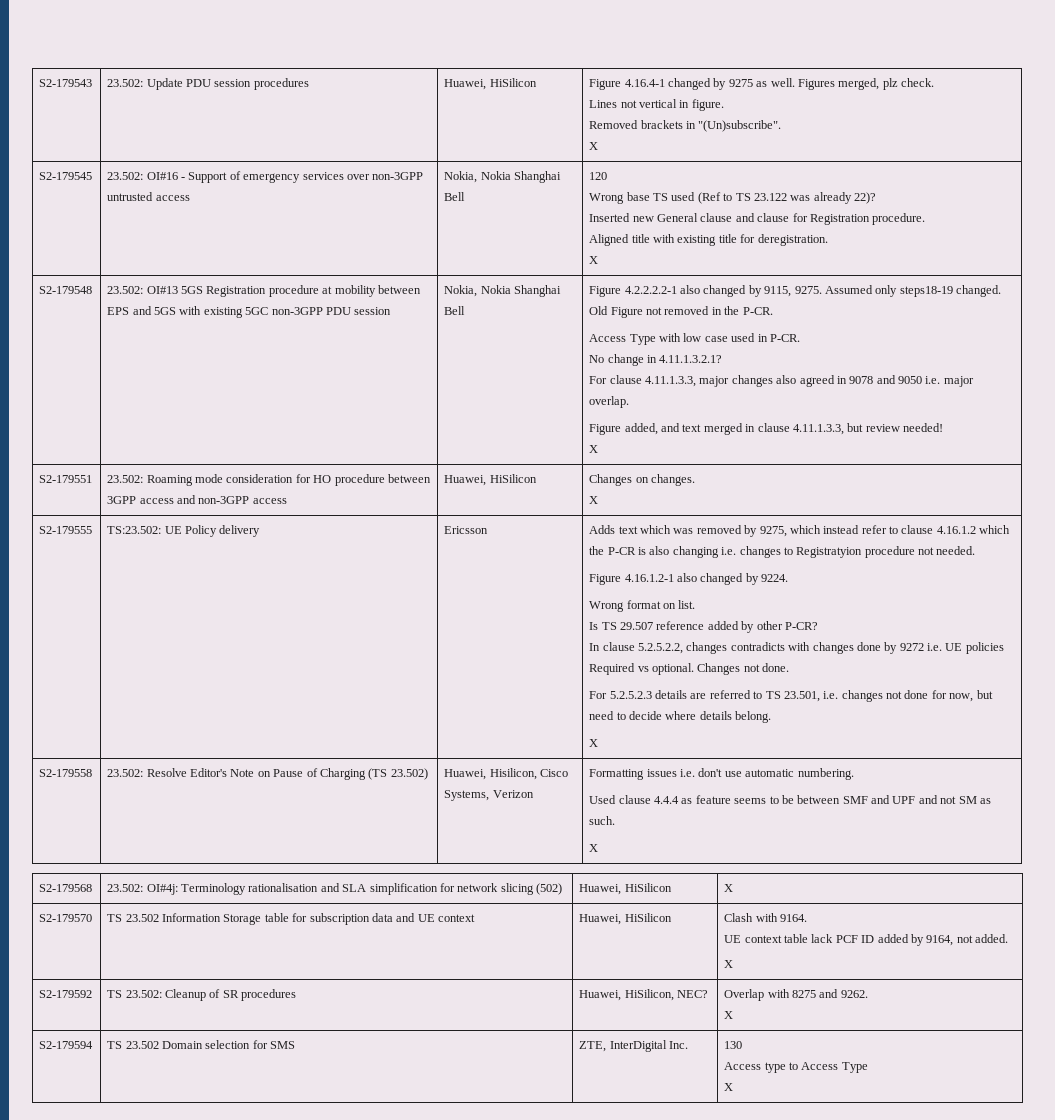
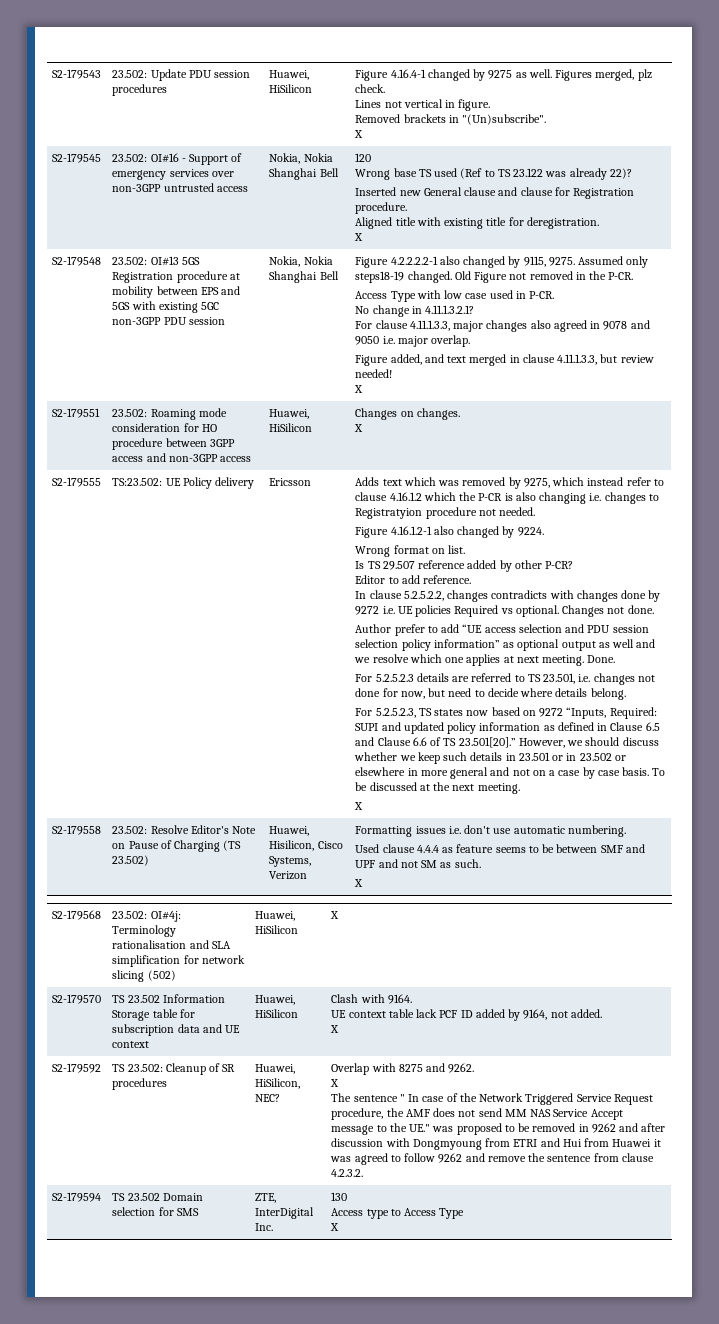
(818, 626) none -> [355,575,472,584] // Editor to add reference.
(790, 667) none -> [355,624,649,636] [355,639,656,651] [354,654,616,666] // Author prefer to add “UE access selection and PDU session selection policy information” as optional output as well and we resolve which one applies at next meeting. Done.
(772, 717) none -> [355,707,657,719] [355,722,660,734] [355,737,659,748] [354,752,626,764] [355,767,666,779] [355,782,520,794] // For 5.2.5.2.3, TS states now based on 9272 “Inputs, Required: SUPI and updated policy information as defined in Clause 6.5 and Clause 6.6 of TS 23.501[20].” However, we should discuss whether we keep such details in 23.501 or in 23.502 or elsewhere in more general and not on a case by case basis. To be discussed at the next meeting.
(734, 1015) none -> [331,1093,653,1105] [331,1108,623,1120] [331,1123,666,1135] [331,1138,661,1150] [330,1153,654,1165] [331,1169,364,1177] // The sentence " In case of the Network Triggered Service Request procedure, the AMF does not send MM NAS Service Accept message to the UE." was proposed to be removed in 9262 and after discussion with Dongmyoung from ETRI and Hui from Huawei it was agreed to follow 9262 and remove the sentence from clause 4.2.3.2.

